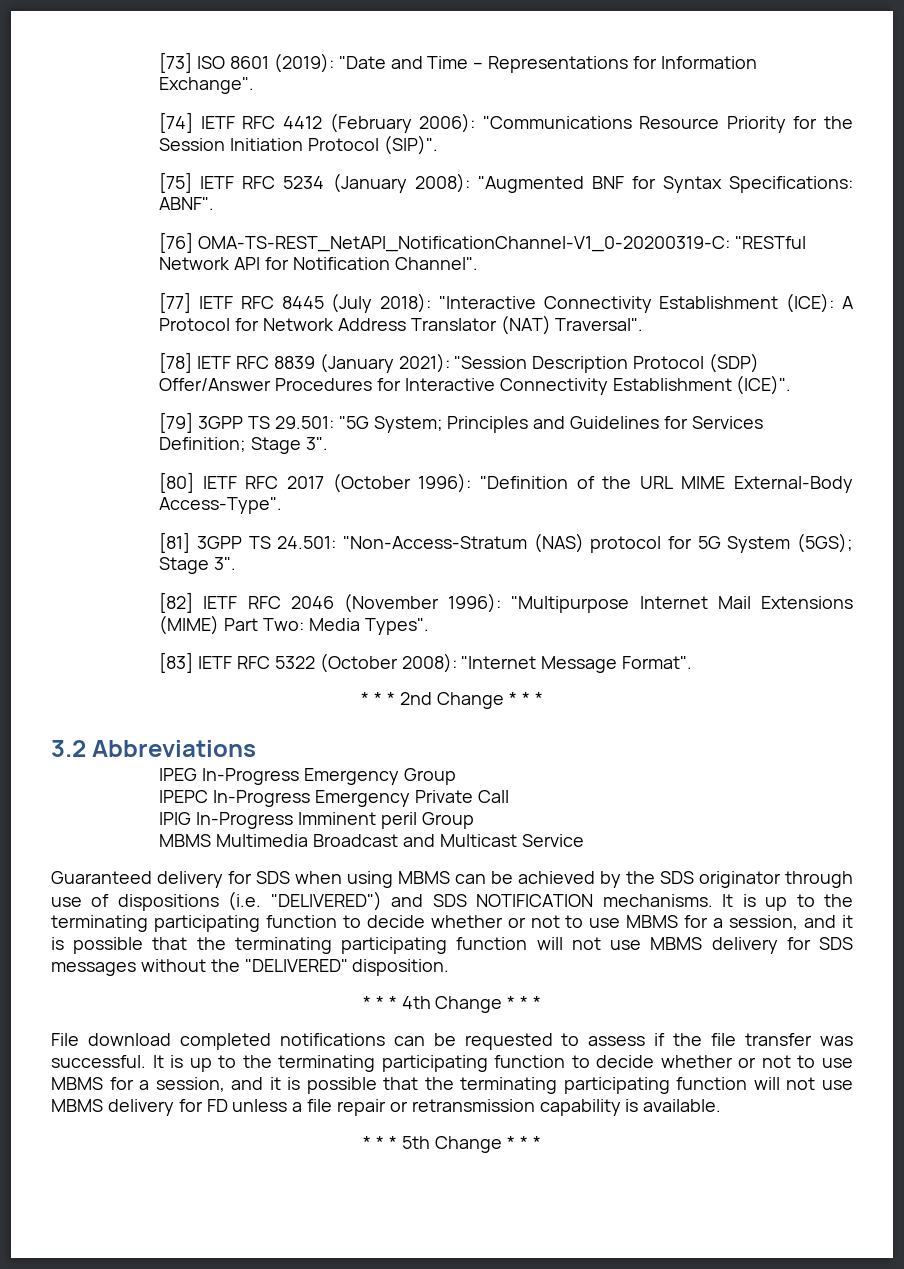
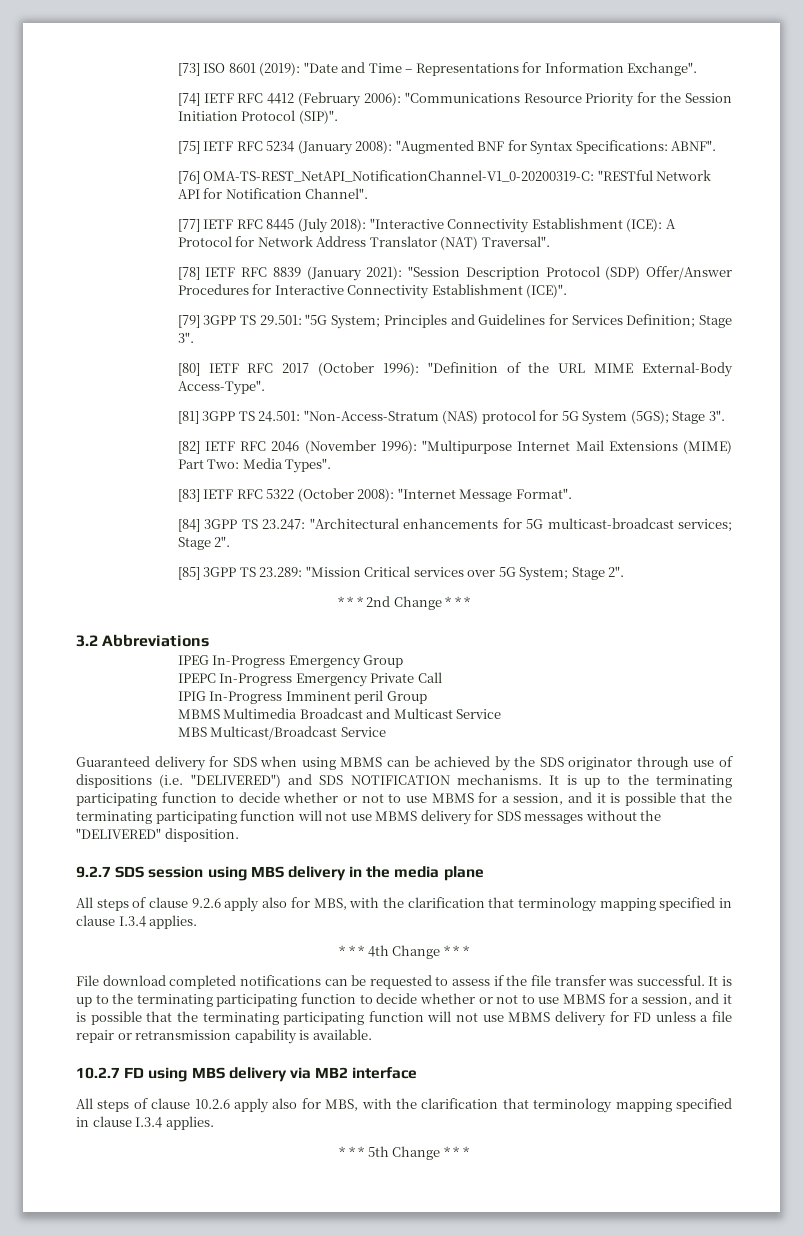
(693, 662) none -> [177,518,732,532] [177,536,231,550] [177,566,625,581] // [84] 3GPP TS 23.247: "Architectural enhancements for 5G multicast-broadcast services; Stage 2". // [85] 3GPP TS 23.289: "Mission Critical services over 5G System; Stage 2".
(584, 840) none -> [177,726,386,740] // MBS Multicast/Broadcast Service
(450, 967) none -> [76,866,484,881] [76,897,732,912] [76,915,198,929] // 9.2.7 SDS session using MBS delivery in the media plane // All steps of clause 9.2.6 apply also for MBS, with the clarification that terminology mapping specified in clause I.3.4 applies.
(722, 1105) none -> [76,1067,418,1082] [76,1098,732,1113] [76,1116,214,1130] // 10.2.7 FD using MBS delivery via MB2 interface // All steps of clause 10.2.6 apply also for MBS, with the clarification that terminology mapping specified in clause I.3.4 applies.

